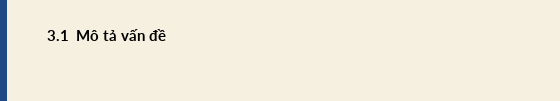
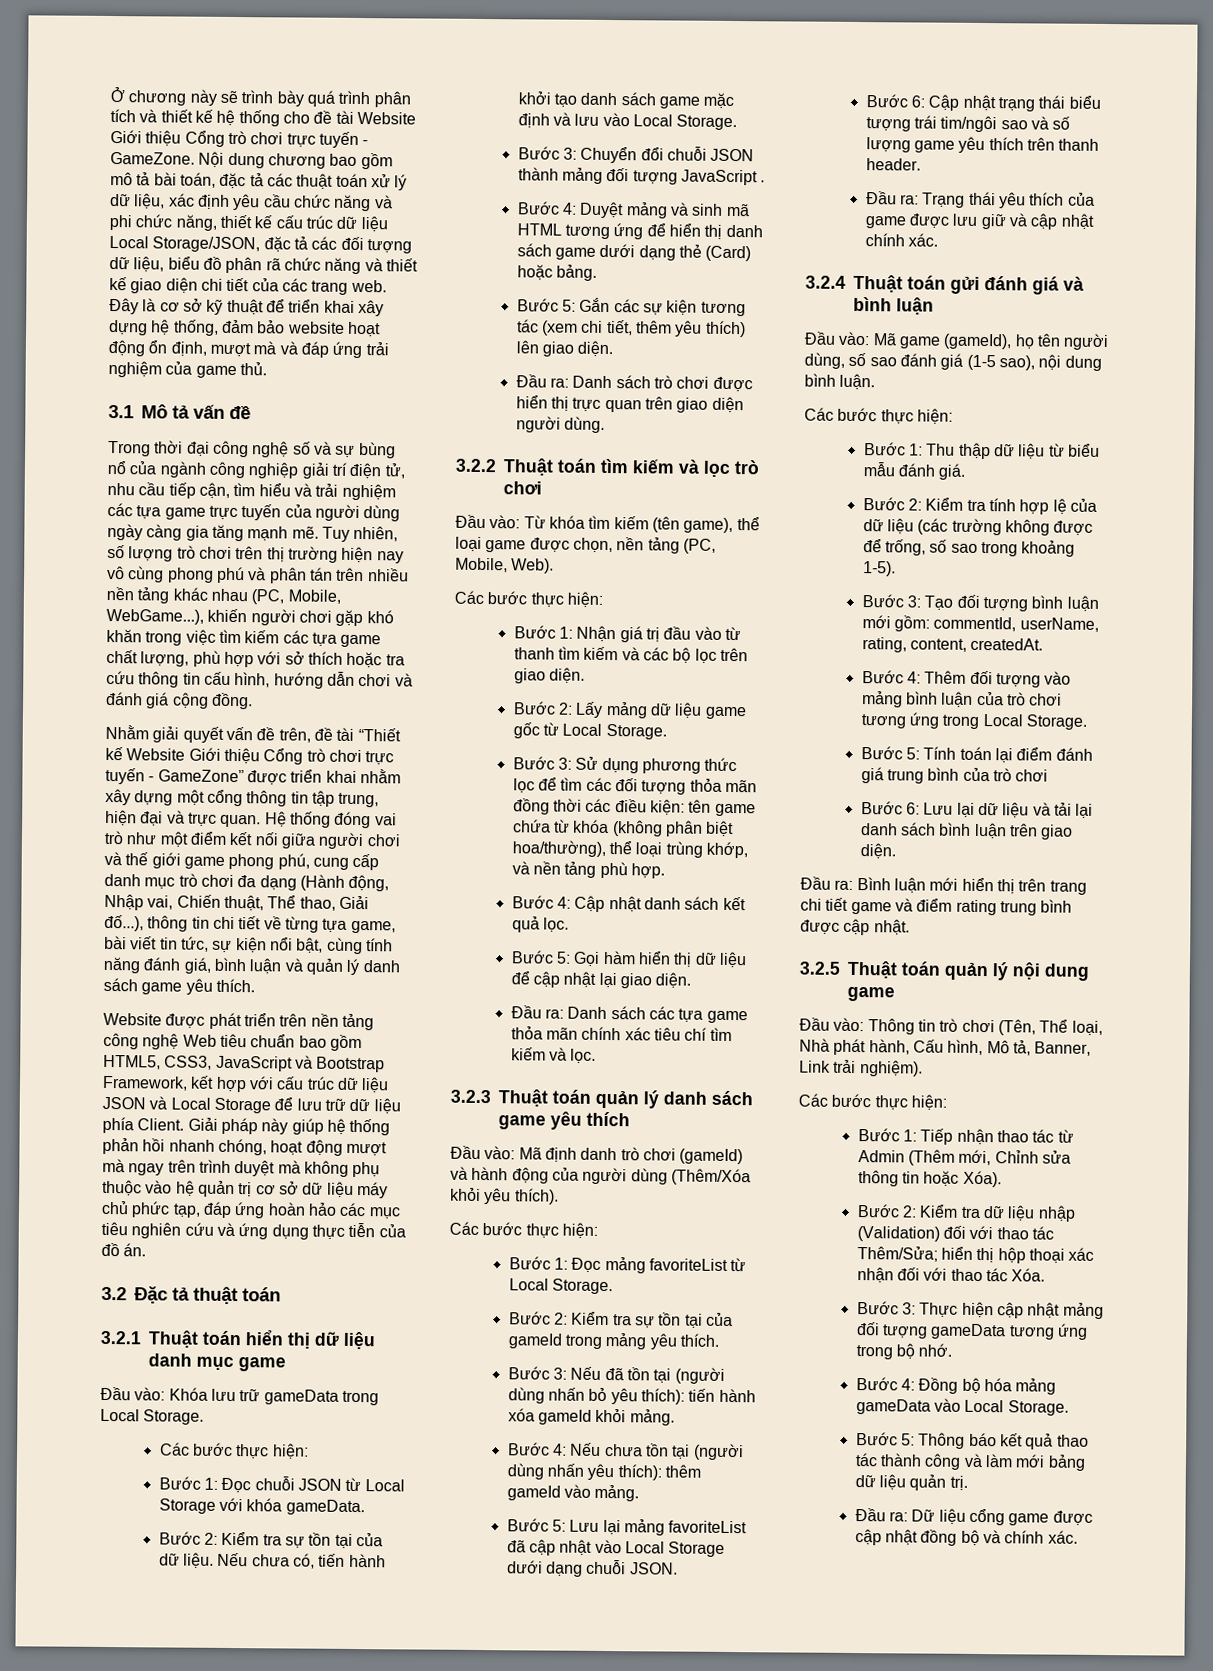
(47, 35) none -> [110,86,411,108] [110,108,416,127] [110,129,369,148] [110,151,393,170] [110,171,408,191] [110,193,393,212] [109,214,388,233] [109,235,412,254] [109,256,418,275] [109,276,387,295] [109,297,384,317] [109,319,381,338] [108,339,389,359] [108,360,267,379] Ở chương này sẽ trình bày quá trình phân tích và thiết kế hệ thống cho đề tài Website Giới thiệu Cổng trò chơi trực tuyến - GameZone. Nội dung chương bao gồm mô tả bài toán, đặc tả các thuật toán xử lý dữ liệu, xác định yêu cầu chức năng và phi chức năng, thiết kế cấu trúc dữ liệu Local Storage/JSON, đặc tả các đối tượng dữ liệu, biểu đồ phân rã chức năng và thiết kế giao diện chi tiết của các trang web. Đây là cơ sở kỹ thuật để triển khai xây dựng hệ thống, đảm bảo website hoạt động ổn định, mượt mà và đáp ứng trải nghiệm của game thủ. //
(166, 35) none -> [108,440,396,459] [107,460,405,480] [107,482,396,501] [107,502,401,522] [107,523,399,542] [107,544,404,564] [107,565,409,584] [106,586,341,605] [106,608,394,627] [106,628,382,648] [106,649,405,669] [106,670,413,689] [106,691,253,710] [105,724,401,743] [105,746,395,766] [105,767,401,786] [105,788,380,808] [105,809,397,829] [104,830,401,850] [104,851,380,871] [104,873,390,892] [104,893,369,912] [104,914,396,934] [104,935,393,955] [103,956,400,976] [103,977,255,995] [103,1012,374,1031] [103,1032,362,1052] [103,1054,386,1073] [102,1075,390,1094] [102,1096,401,1115] [102,1116,391,1136] [102,1137,387,1157] [102,1158,381,1178] [102,1179,388,1199] [101,1200,401,1220] [101,1221,406,1240] [101,1242,147,1257] [101,1286,281,1305] [100,1330,376,1350] [148,1353,286,1372] [100,1386,379,1406] [100,1408,205,1425] [159,1442,309,1460] [158,1476,405,1494] [158,1497,365,1516] [158,1531,383,1549] [158,1552,386,1569] [517,91,735,110] [517,112,738,131] [517,146,755,164] [517,167,766,186] [516,201,750,219] [516,223,763,240] [516,243,752,262] [516,264,597,281] [516,297,746,317] [516,319,746,338] [515,340,614,358] [515,374,753,393] [515,395,744,414] [515,416,605,433] [455,458,760,477] [503,481,542,495] [455,514,760,534] [455,536,716,554] [455,557,555,574] [454,590,603,608] [513,625,741,643] [513,646,748,664] [513,667,585,684] [512,701,747,720] [512,722,667,740] [512,756,738,774] [512,777,757,795] [512,798,756,817] [512,819,735,838] [511,840,748,859] [511,861,665,879] [511,895,746,913] [511,916,569,933] [510,950,747,969] [510,971,692,989] [510,1005,748,1024] [510,1026,732,1042] [510,1047,597,1064] [450,1089,753,1109] [498,1111,630,1130] [450,1145,744,1165] [450,1166,751,1186] [450,1187,559,1205] [449,1221,598,1239] [508,1256,747,1274] [508,1278,613,1295] [508,1311,733,1329] [507,1333,720,1350] [507,1366,725,1384] [507,1387,756,1405] [507,1408,675,1426] [507,1442,744,1461] [506,1463,701,1481] [506,1484,640,1502] [506,1518,748,1536] [506,1539,726,1557] [506,1559,678,1577] [865,94,1101,112] [865,115,1071,133] [865,136,1100,154] [865,158,921,171] [865,191,1095,209] [864,213,1095,230] [864,233,938,247] [805,274,1084,295] [853,296,934,315] [804,331,1110,351] [804,352,1102,371] [804,373,876,391] [804,407,953,425] [863,442,1100,460] [862,462,966,480] [862,497,1097,515] [862,518,1094,536] [862,539,1076,557] [862,561,896,577] [861,594,1099,612] [861,615,1099,632] [861,637,1044,653] [861,670,1072,688] [861,691,1063,708] [860,712,1087,730] [860,746,1093,764] [860,767,1049,784] [860,801,1094,819] [860,822,1074,840] [859,843,896,860] [800,876,1087,895] [800,897,1073,916] [800,918,910,936] [799,960,1089,981] [847,986,895,1002] [799,1017,1103,1036] [799,1038,1092,1056] [799,1059,923,1077] [798,1093,947,1111] [857,1128,1074,1146] [857,1149,1071,1166] [857,1170,1002,1188] [856,1204,1076,1222] [856,1225,1054,1242] [856,1246,1095,1264] [856,1267,1046,1284] [856,1301,1104,1320] [855,1322,1088,1340] [855,1343,953,1360] [855,1377,1057,1395] [855,1398,1069,1416] [855,1432,1089,1450] [854,1453,1086,1471] [854,1474,968,1491] [854,1508,1093,1526] [854,1529,1078,1547] // Trong thời đại công nghệ số và sự bùng nổ của ngành công nghiệp giải trí điện tử, nhu cầu tiếp cận, tìm hiểu và trải nghiệm các tựa game trực tuyến của người dùng ngày càng gia tăng mạnh mẽ. Tuy nhiên, số lượng trò chơi trên thị trường hiện nay vô cùng phong phú và phân tán trên nhiều nền tảng khác nhau (PC, Mobile, WebGame...), khiến người chơi gặp khó khăn trong việc tìm kiếm các tựa game chất lượng, phù hợp với sở thích hoặc tra cứu thông tin cấu hình, hướng dẫn chơi và đánh giá cộng đồng. // Nhằm giải quyết vấn đề trên, đề tài “Thiết kế Website Giới thiệu Cổng trò chơi trực tuyến - GameZone” được triển khai nhằm xây dựng một cổng thông tin tập trung, hiện đại và trực quan. Hệ thống đóng vai trò như một điểm kết nối giữa người chơi và thế giới game phong phú, cung cấp danh mục trò chơi đa dạng (Hành động, Nhập vai, Chiến thuật, Thể thao, Giải đố...), thông tin chi tiết về từng tựa game, bài viết tin tức, sự kiện nổi bật, cùng tính năng đánh giá, bình luận và quản lý danh sách game yêu thích. // Website được phát triển trên nền tảng công nghệ Web tiêu chuẩn bao gồm HTML5, CSS3, JavaScript và Bootstrap Framework, kết hợp với cấu trúc dữ liệu JSON và Local Storage để lưu trữ dữ liệu phía Client. Giải pháp này giúp hệ thống phản hồi nhanh chóng, hoạt động mượt mà ngay trên trình duyệt mà không phụ thuộc vào hệ quản trị cơ sở dữ liệu máy chủ phức tạp, đáp ứng hoàn hảo các mục tiêu nghiên cứu và ứng dụng thực tiễn của đồ án. // 3.2 Đặc tả thuật toán // 3.2.1 Thuật toán hiển thị dữ liệu danh mục game // Đầu vào: Khóa lưu trữ gameData trong Local Storage. // Các bước thực hiện: // Bước 1: Đọc chuỗi JSON từ Local Storage với khóa gameData. // Bước 2: Kiểm tra sự tồn tại của dữ liệu. Nếu chưa có, tiến hành khởi tạo danh sách game mặc định và lưu vào Local Storage. // Bước 3: Chuyển đổi chuỗi JSON thành mảng đối tượng JavaScript . // Bước 4: Duyệt mảng và sinh mã HTML tương ứng để hiển thị danh sách game dưới dạng thẻ (Card) hoặc bảng. // Bước 5: Gắn các sự kiện tương tác (xem chi tiết, thêm yêu thích) lên giao diện. // Đầu ra: Danh sách trò chơi được hiển thị trực quan trên giao diện người dùng. // 3.2.2 Thuật toán tìm kiếm và lọc trò chơi // Đầu vào: Từ khóa tìm kiếm (tên game), thể loại game được chọn, nền tảng (PC, Mobile, Web). // Các bước thực hiện: // Bước 1: Nhận giá trị đầu vào từ thanh tìm kiếm và các bộ lọc trên giao diện. // Bước 2: Lấy mảng dữ liệu game gốc từ Local Storage. // Bước 3: Sử dụng phương thức lọc để tìm các đối tượng thỏa mãn đồng thời các điều kiện: tên game chứa từ khóa (không phân biệt hoa/thường), thể loại trùng khớp, và nền tảng phù hợp. // Bước 4: Cập nhật danh sách kết quả lọc. // Bước 5: Gọi hàm hiển thị dữ liệu để cập nhật lại giao diện. // Đầu ra: Danh sách các tựa game thỏa mãn chính xác tiêu chí tìm kiếm và lọc. // 3.2.3 Thuật toán quản lý danh sách game yêu thích // Đầu vào: Mã định danh trò chơi (gameId) và hành động của người dùng (Thêm/Xóa khỏi yêu thích). // Các bước thực hiện: // Bước 1: Đọc mảng favoriteList từ Local Storage. // Bước 2: Kiểm tra sự tồn tại của gameId trong mảng yêu thích. // Bước 3: Nếu đã tồn tại (người dùng nhấn bỏ yêu thích): tiến hành xóa gameId khỏi mảng. // Bước 4: Nếu chưa tồn tại (người dùng nhấn yêu thích): thêm gameId vào mảng. // Bước 5: Lưu lại mảng favoriteList đã cập nhật vào Local Storage dưới dạng chuỗi JSON. // Bước 6: Cập nhật trạng thái biểu tượng trái tim/ngôi sao và số lượng game yêu thích trên thanh header. // Đầu ra: Trạng thái yêu thích của game được lưu giữ và cập nhật chính xác. // 3.2.4 Thuật toán gửi đánh giá và bình luận // Đầu vào: Mã game (gameId), họ tên người dùng, số sao đánh giá (1-5 sao), nội dung bình luận. // Các bước thực hiện: // Bước 1: Thu thập dữ liệu từ biểu mẫu đánh giá. // Bước 2: Kiểm tra tính hợp lệ của dữ liệu (các trường không được để trống, số sao trong khoảng 1-5). // Bước 3: Tạo đối tượng bình luận mới gồm: commentId, userName, rating, content, createdAt. // Bước 4: Thêm đối tượng vào mảng bình luận của trò chơi tương ứng trong Local Storage. // Bước 5: Tính toán lại điểm đánh giá trung bình của trò chơi // Bước 6: Lưu lại dữ liệu và tải lại danh sách bình luận trên giao diện. // Đầu ra: Bình luận mới hiển thị trên trang chi tiết game và điểm rating trung bình được cập nhật. // 3.2.5 Thuật toán quản lý nội dung game // Đầu vào: Thông tin trò chơi (Tên, Thể loại, Nhà phát hành, Cấu hình, Mô tả, Banner, Link trải nghiệm). // Các bước thực hiện: // Bước 1: Tiếp nhận thao tác từ Admin (Thêm mới, Chỉnh sửa thông tin hoặc Xóa). // Bước 2: Kiểm tra dữ liệu nhập (Validation) đối với thao tác Thêm/Sửa; hiển thị hộp thoại xác nhận đối với thao tác Xóa. // Bước 3: Thực hiện cập nhật mảng đối tượng gameData tương ứng trong bộ nhớ. // Bước 4: Đồng bộ hóa mảng gameData vào Local Storage. // Bước 5: Thông báo kết quả thao tác thành công và làm mới bảng dữ liệu quản trị. // Đầu ra: Dữ liệu cổng game được cập nhật đồng bộ và chính xác.

